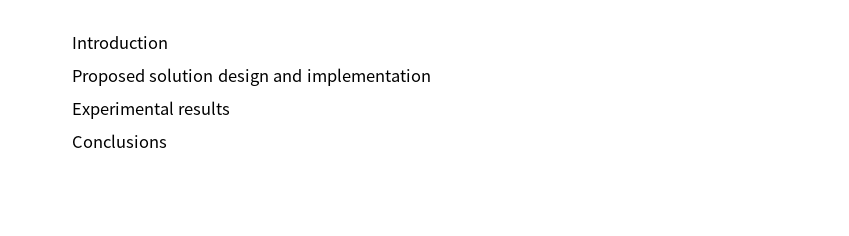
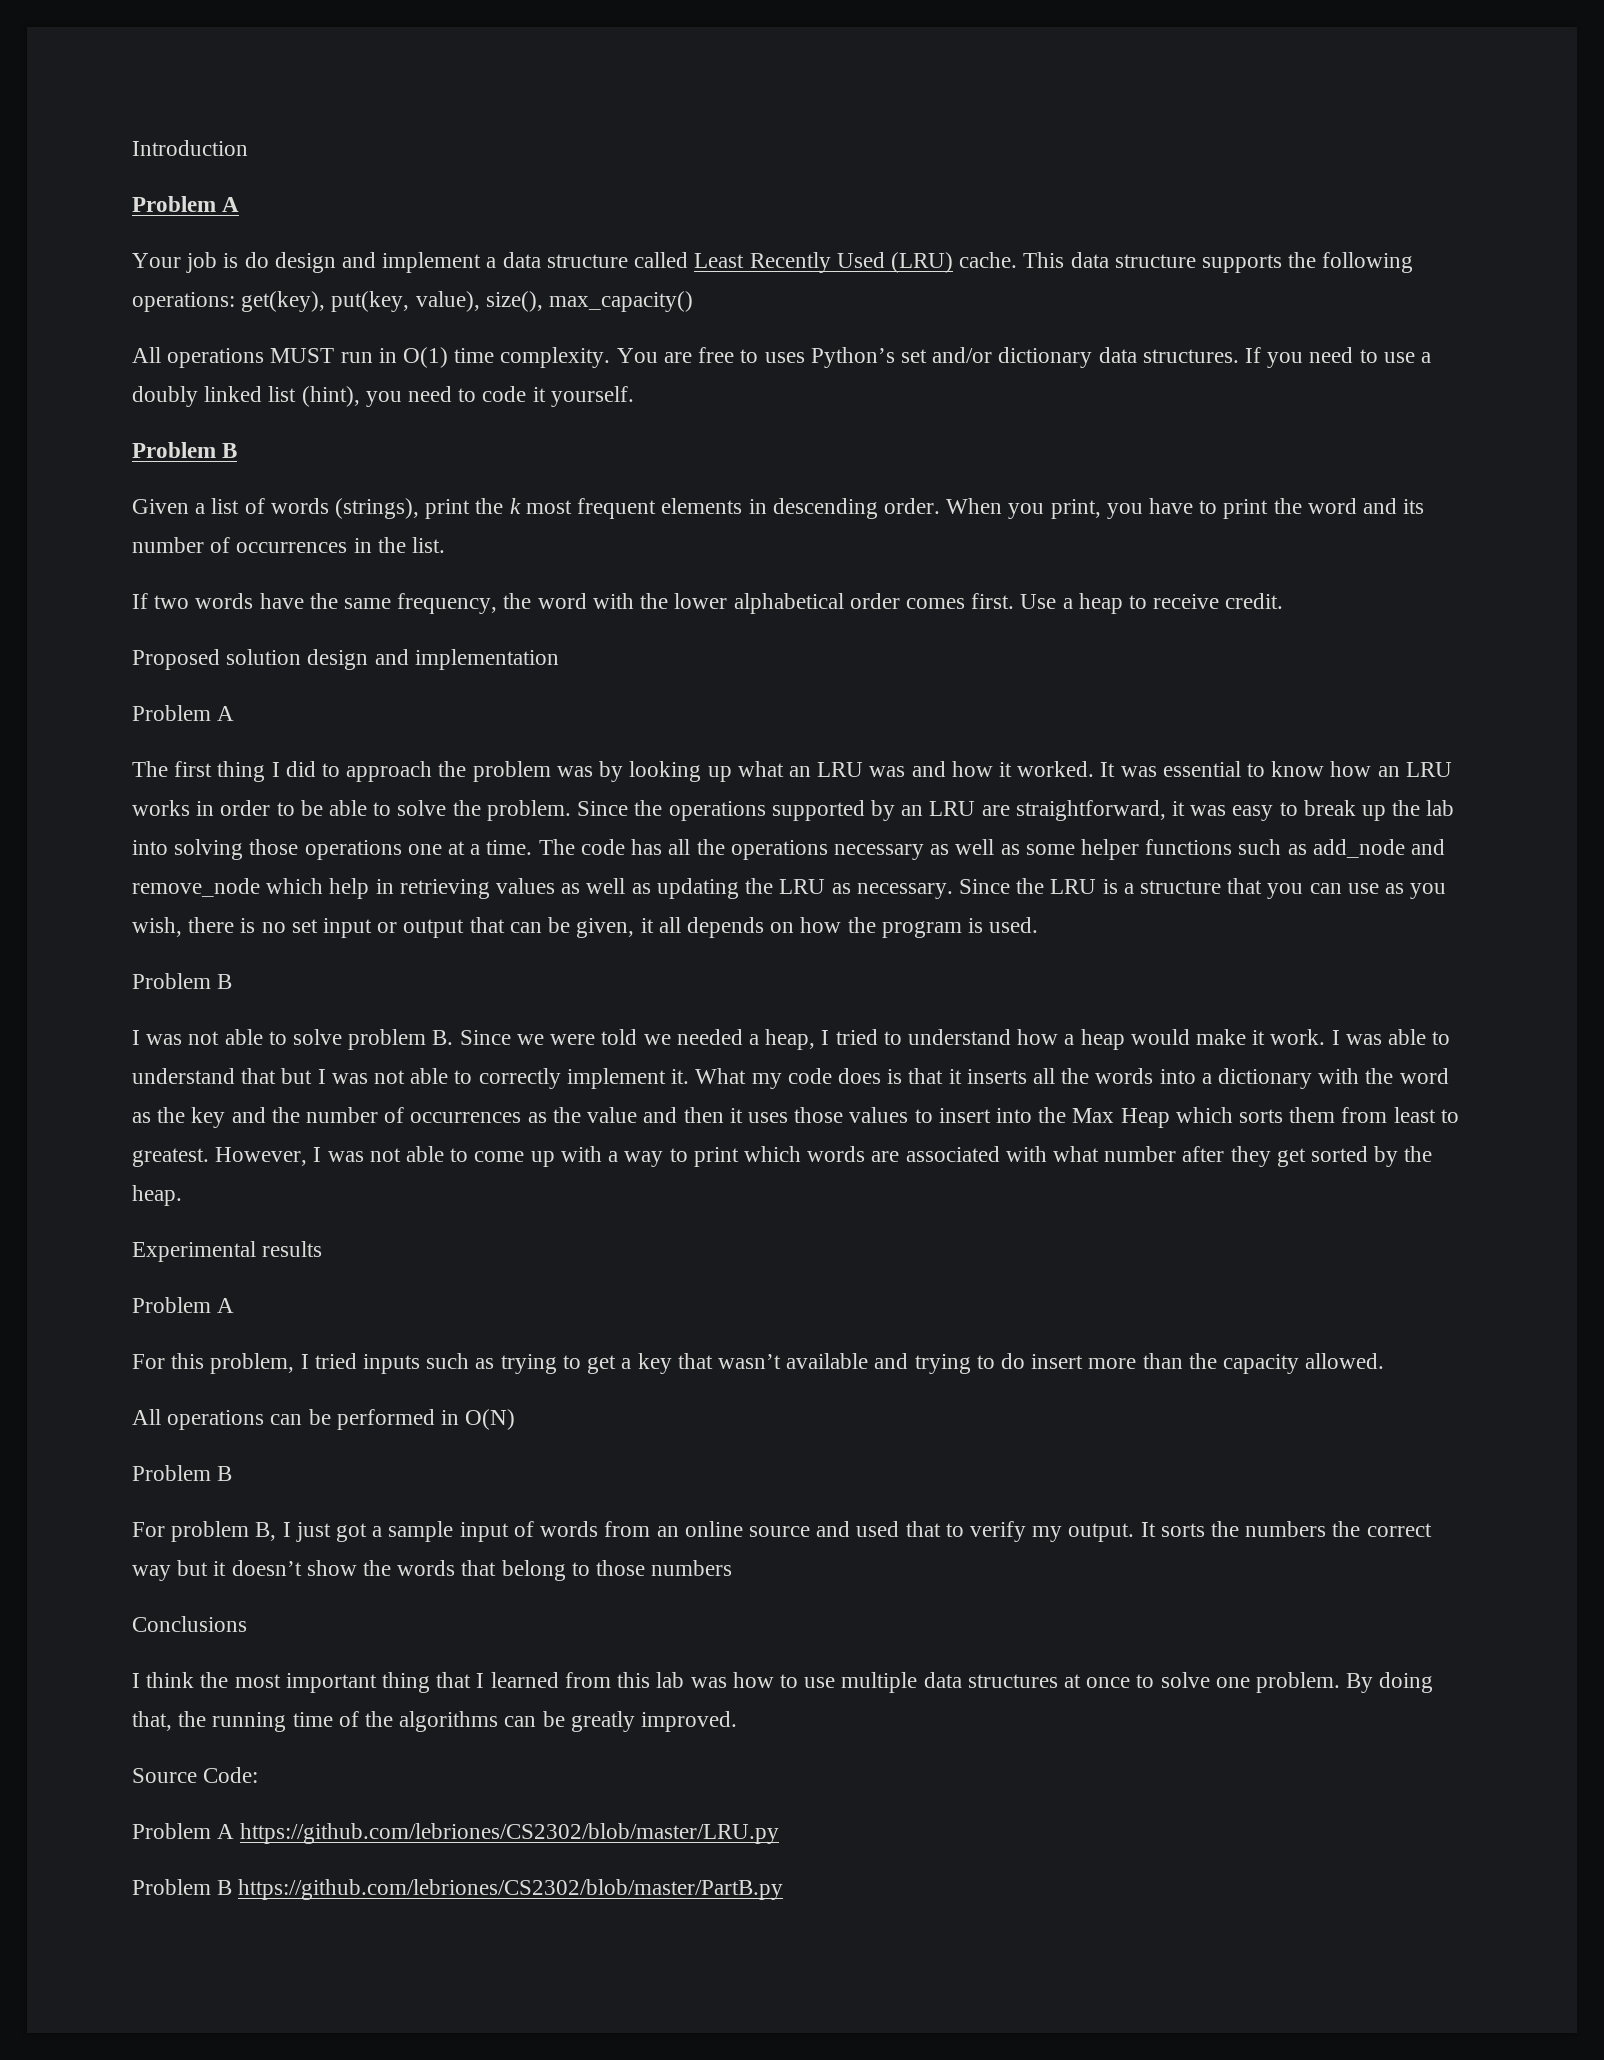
(168, 42) none -> [132,196,240,212] [132,252,1414,273] [132,291,694,312] [132,347,1432,368] [132,386,634,407] [132,442,238,458] [132,498,1425,519] [132,537,446,553] [132,593,1284,614] // Problem A // Your job is do design and implement a data structure called Least Recently Used (LRU) cache. This data structure supports the following operations: get(key), put(key, value), size(), max_capacity() // All operations MUST run in O(1) time complexity. You are free to uses Python’s set and/or dictionary data structures. If you need to use a doubly linked list (hint), you need to code it yourself. // Problem B // Given a list of words (strings), print the k most frequent elements in descending order. When you print, you have to print the word and its number of occurrences in the list. // If two words have the same frequency, the word with the lower alphabetical order comes first. Use a heap to receive credit.
[72,101,231,119] [72,134,167,148] Experimental results // Conclusions -> [132,705,235,721] [132,761,1452,782] [132,800,1455,821] [132,839,1446,860] [132,878,1447,899] [132,917,1039,938] [132,973,233,989] [132,1029,1451,1050] [132,1068,1449,1089] [132,1107,1459,1128] [132,1146,1433,1167] [132,1185,182,1206] [132,1241,323,1262] [132,1297,235,1313] [132,1353,1385,1374] [132,1409,516,1430] [132,1465,233,1481] [132,1521,1432,1542] [132,1560,733,1581] [132,1616,247,1632] [132,1672,1434,1693] [132,1711,738,1732] [132,1767,259,1783] [132,1823,780,1844] [132,1879,784,1900] Problem A // The first thing I did to approach the problem was by looking up what an LRU was and how it worked. It was essential to know how an LRU works in order to be able to solve the problem. Since the operations supported by an LRU are straightforward, it was easy to break up the lab into solving those operations one at a time. The code has all the operations necessary as well as some helper functions such as add_node and remove_node which help in retrieving values as well as updating the LRU as necessary. Since the LRU is a structure that you can use as you wish, there is no set input or output that can be given, it all depends on how the program is used. // Problem B // I was not able to solve problem B. Since we were told we needed a heap, I tried to understand how a heap would make it work. I was able to understand that but I was not able to correctly implement it. What my code does is that it inserts all the words into a dictionary with the word as the key and the number of occurrences as the value and then it uses those values to insert into the Max Heap which sorts them from least to greatest. However, I was not able to come up with a way to print which words are associated with what number after they get sorted by the heap. // Experimental results // Problem A // For this problem, I tried inputs such as trying to get a key that wasn’t available and trying to do insert more than the capacity allowed. // All operations can be performed in O(N) // Problem B // For problem B, I just got a sample input of words from an online source and used that to verify my output. It sorts the numbers the correct way but it doesn’t show the words that belong to those numbers // Conclusions // I think the most important thing that I learned from this lab was how to use multiple data structures at once to solve one problem. By doing that, the running time of the algorithms can be greatly improved. // Source Code: // Problem A https://github.com/lebriones/CS2302/blob/master/LRU.py // Problem B https://github.com/lebriones/CS2302/blob/master/PartB.py

